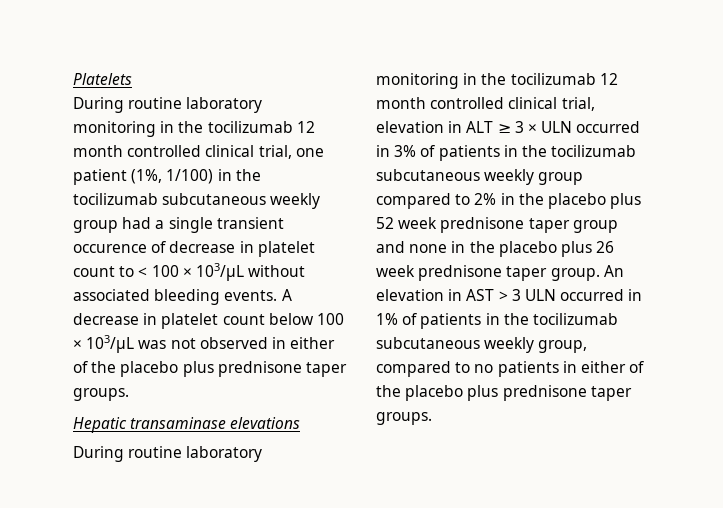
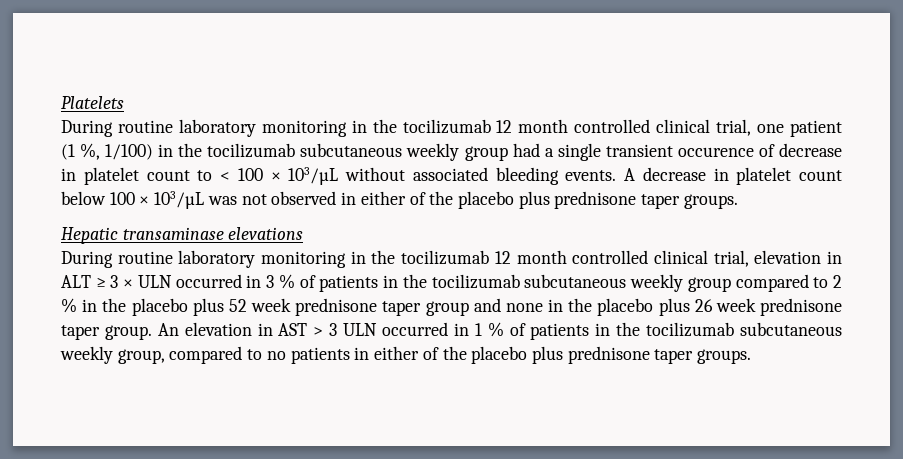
[131,169,163,184] (1%, -> [61,143,101,160] (1 %,
[394,145,417,157] 3% -> [266,274,295,289] 3 %
[474,193,497,205] 2% -> [832,275,842,288] [61,298,77,313] 2 %
[376,313,398,325] 1% -> [474,322,504,337] 1 %

